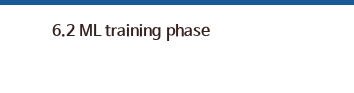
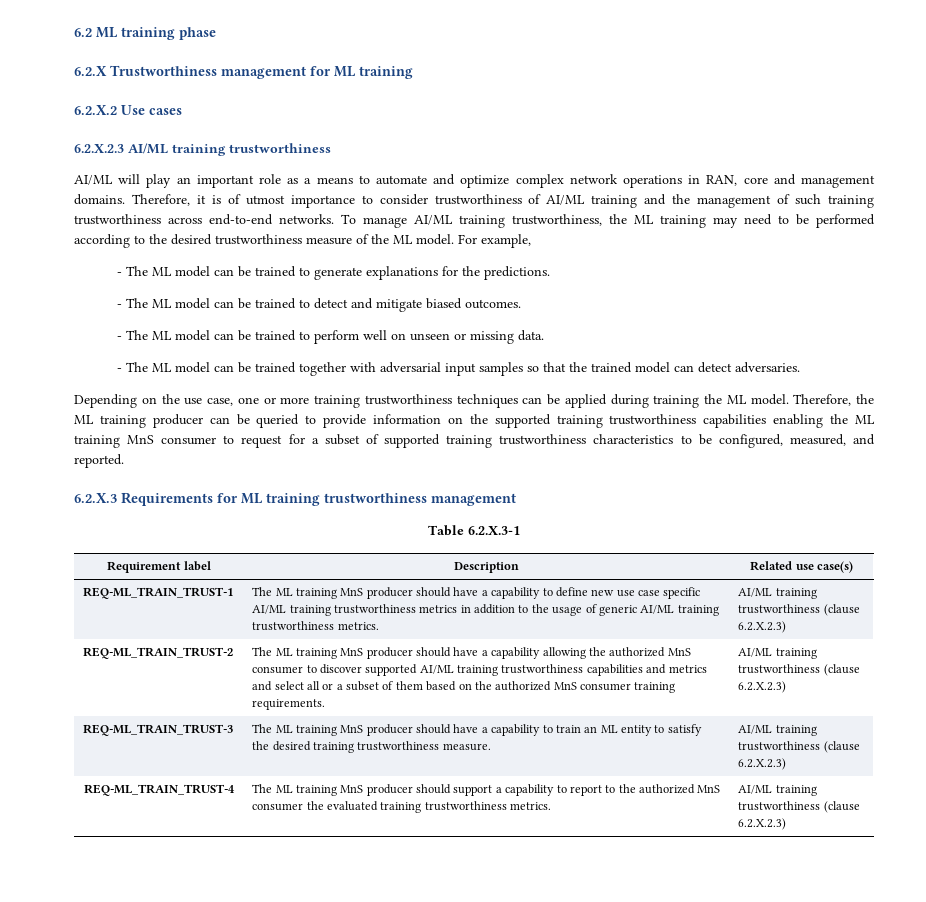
(210, 32) none -> [74,65,413,79] [74,105,182,115] [74,143,331,156] [74,174,876,188] [74,194,875,208] [74,214,875,228] [74,234,531,248] [116,266,550,280] [116,298,521,312] [116,330,544,344] [116,362,800,376] [74,394,874,408] [74,414,875,428] [74,434,876,448] [74,454,124,468] [74,492,516,506] [428,525,520,536] [107,561,211,573] [454,562,519,573] [750,561,853,573] [83,587,234,599] [252,587,701,599] [252,604,719,616] [252,621,379,631] [738,588,817,599] [738,604,860,616] [738,621,787,633] [83,647,234,659] [252,647,691,659] [252,664,707,676] [252,681,676,693] [252,699,326,710] [738,648,817,659] [738,664,860,676] [738,681,787,693] [83,724,234,736] [252,724,702,736] [252,741,491,753] [738,725,817,736] [738,741,860,753] [738,758,787,770] [84,784,235,796] [252,784,721,796] [252,801,552,813] [738,785,817,796] [738,801,860,813] [738,818,787,830] // 6.2.X Trustworthiness management for ML training // 6.2.X.2 Use cases // 6.2.X.2.3 AI/ML training trustworthiness // AI/ML will play an important role as a means to automate and optimize complex network operations in RAN, core and management domains. Therefore, it is of utmost importance to consider trustworthiness of AI/ML training and the management of such training trustworthiness across end-to-end networks. To manage AI/ML training trustworthiness, the ML training may need to be performed according to the desired trustworthiness measure of the ML model. For example, // - The ML model can be trained to generate explanations for the predictions. // - The ML model can be trained to detect and mitigate biased outcomes. // - The ML model can be trained to perform well on unseen or missing data. // - The ML model can be trained together with adversarial input samples so that the trained model can detect adversaries. // Depending on the use case, one or more training trustworthiness techniques can be applied during training the ML model. Therefore, the ML training producer can be queried to provide information on the supported training trustworthiness capabilities enabling the ML training MnS consumer to request for a subset of supported training trustworthiness characteristics to be configured, measured, and reported. // 6.2.X.3 Requirements for ML training trustworthiness management // Table 6.2.X.3-1 // Requirement label | Description | Related use case(s) // REQ-ML_TRAIN_TRUST-1 | The ML training MnS producer should have a capability to define new use case specific AI/ML training trustworthiness metrics in addition to the usage of generic AI/ML training trustworthiness metrics. | AI/ML training trustworthiness (clause 6.2.X.2.3) // REQ-ML_TRAIN_TRUST-2 | The ML training MnS producer should have a capability allowing the authorized MnS consumer to discover supported AI/ML training trustworthiness capabilities and metrics and select all or a subset of them based on the authorized MnS consumer training requirements. | AI/ML training trustworthiness (clause 6.2.X.2.3) // REQ-ML_TRAIN_TRUST-3 | The ML training MnS producer should have a capability to train an ML entity to satisfy the desired training trustworthiness measure. | AI/ML training trustworthiness (clause 6.2.X.2.3) // REQ-ML_TRAIN_TRUST-4 | The ML training MnS producer should support a capability to report to the authorized MnS consumer the evaluated training trustworthiness metrics. | AI/ML training trustworthiness (clause 6.2.X.2.3)

